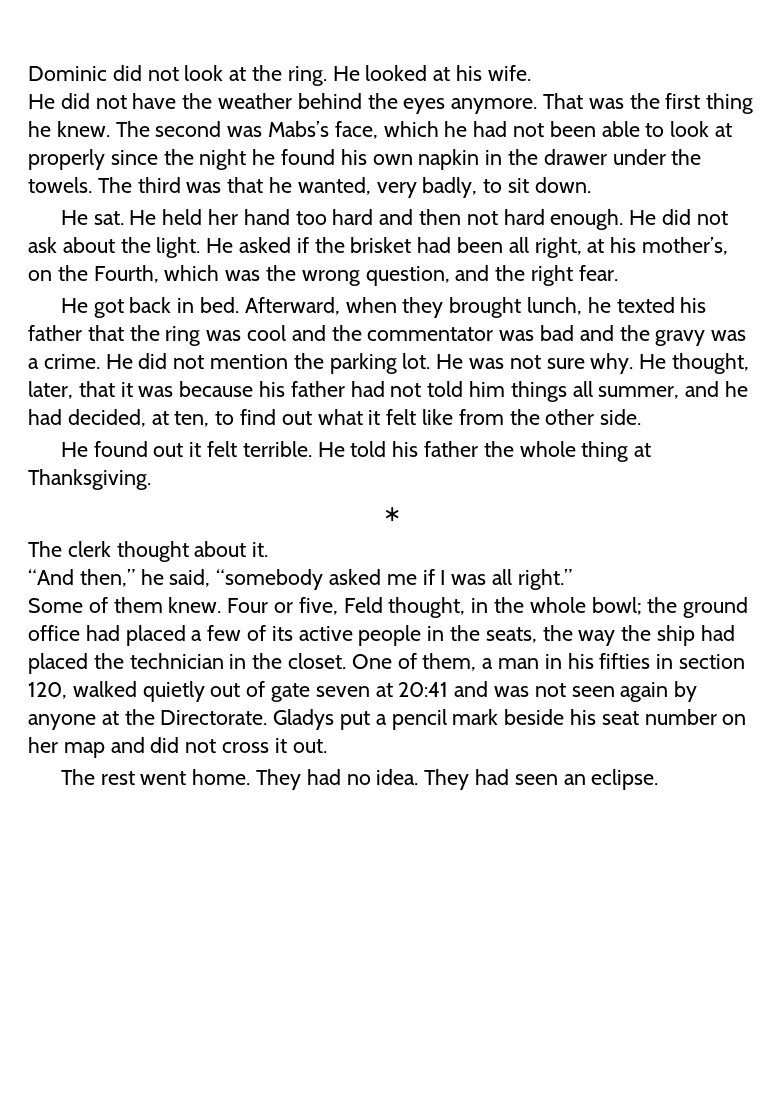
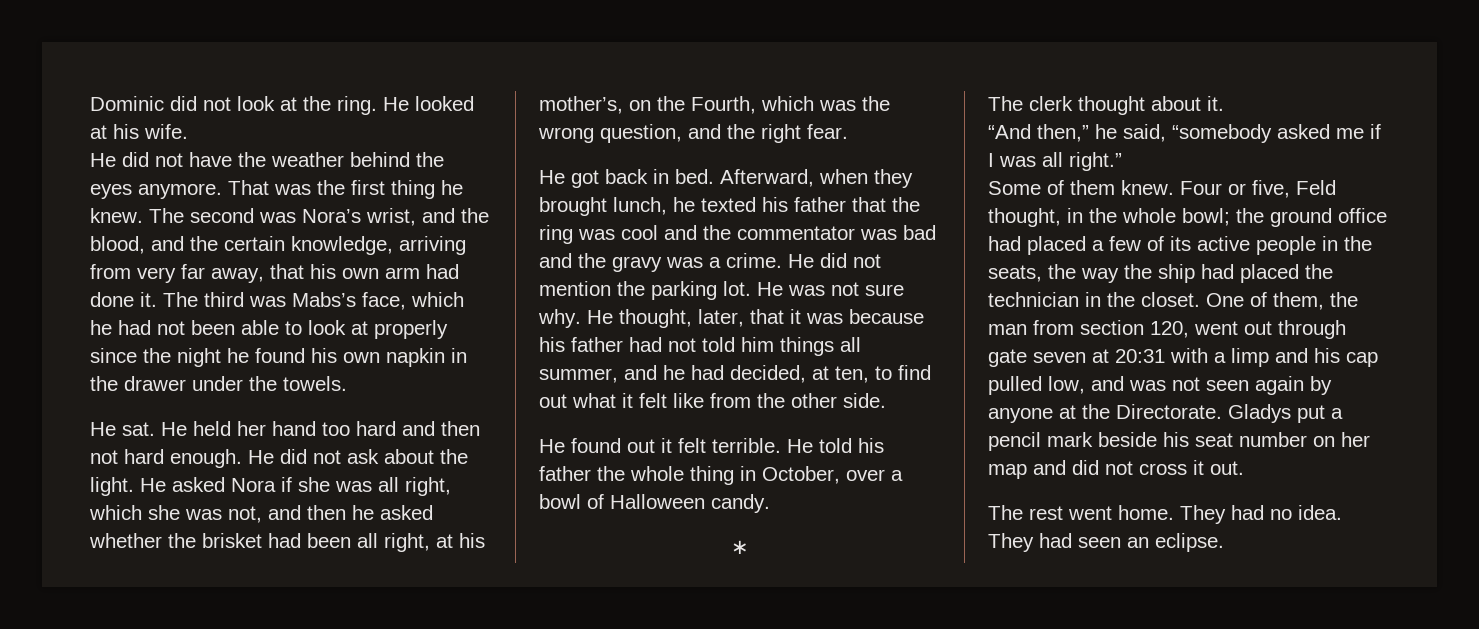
(263, 131) none -> [302,208,489,226] [90,236,466,255] [90,264,459,283] [90,292,286,307] Nora’s wrist, and the blood, and the certain knowledge, arriving from very far away, that his own arm had done it. The third was
[97,177,591,198] The third was that he wanted, very badly, to sit down. -> (347, 383) none
[296,237,309,253] if -> [231,477,451,496] [89,505,433,523] [89,533,162,548] Nora if she was all right, which she was not, and then he asked whether
[634,443,652,457] [28,469,151,490] at Thanksgiving. -> [740,466,903,484] [539,494,770,513] in October, over a bowl of Halloween candy.
[482,653,746,669] [28,681,449,702] a man in his fifties in section 120, walked quietly out of gate seven at 20:41 -> [1330,292,1358,307] [988,320,1346,339] [988,348,1378,367] [988,376,1085,395] the man from section 120, went out through gate seven at 20:31 with a limp and his cap pulled low,

